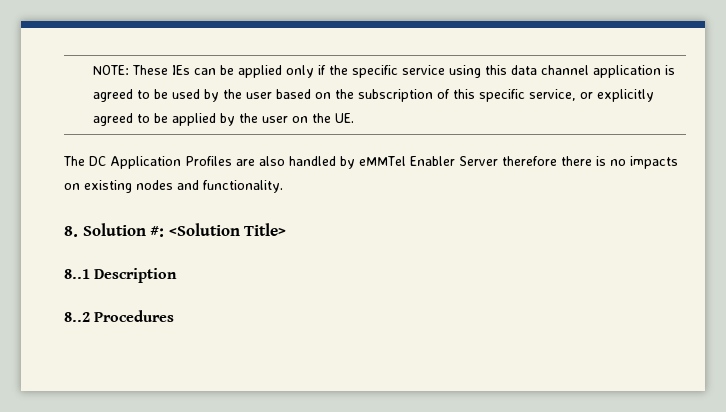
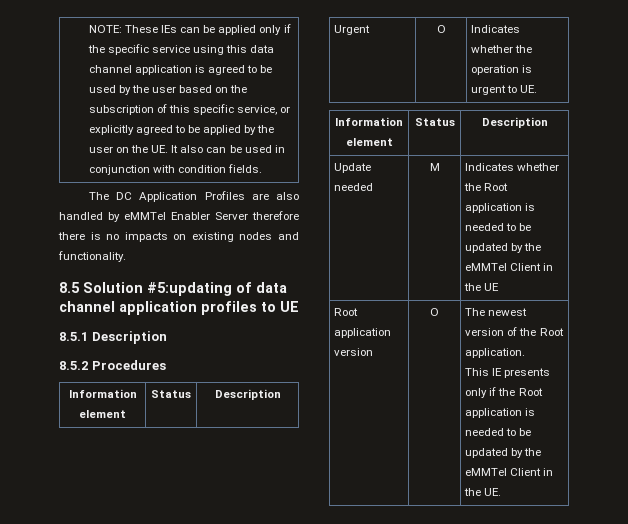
(355, 118) none -> [171,145,285,153] [88,164,263,175] It also can be used in conjunction with condition fields.
[64,223,287,237] [64,268,178,283] [64,312,90,322] 8. Solution #: <Solution Title> // 8..1 Description // 8..2 -> [59,282,287,296] [59,301,299,315] [59,331,167,344] [59,361,88,370] 8.5 Solution #5:updating of data channel application profiles to UE // 8.5.1 Description // 8.5.2
(175, 316) none -> [68,389,137,398] [79,410,126,418] [151,390,191,398] [214,389,281,400] [334,25,371,35] [436,25,446,33] [471,25,521,33] [471,45,533,53] [471,65,533,75] [471,85,538,95] [335,117,403,126] [345,138,393,146] [414,118,455,126] [481,117,548,128] [334,163,372,173] [334,183,374,191] [429,163,440,171] [465,163,560,171] [464,183,509,191] [465,203,536,213] [465,223,532,231] [465,243,542,253] [465,263,554,271] [464,283,500,291] [334,308,359,316] [334,328,392,338] [334,348,374,356] [430,308,439,316] [465,308,528,316] [465,327,564,336] [465,348,526,358] [465,368,551,378] [465,387,543,398] [465,408,536,418] [465,428,532,436] [465,448,542,458] [465,468,554,476] [464,488,502,496] // Information element | Status | Description // Urgent | O | Indicates whether the operation is urgent to UE. // Information element | Status | Description // Update needed | M | Indicates whether the Root application is needed to be updated by the eMMTel Client in the UE // Root application version | O | The newest version of the Root application. // This IE presents only if the Root application is needed to be updated by the eMMTel Client in the UE.

